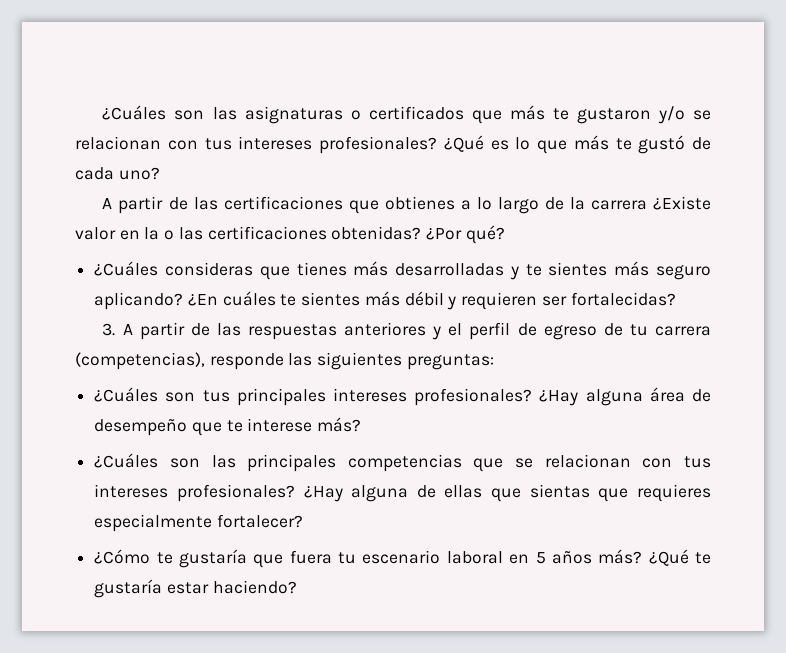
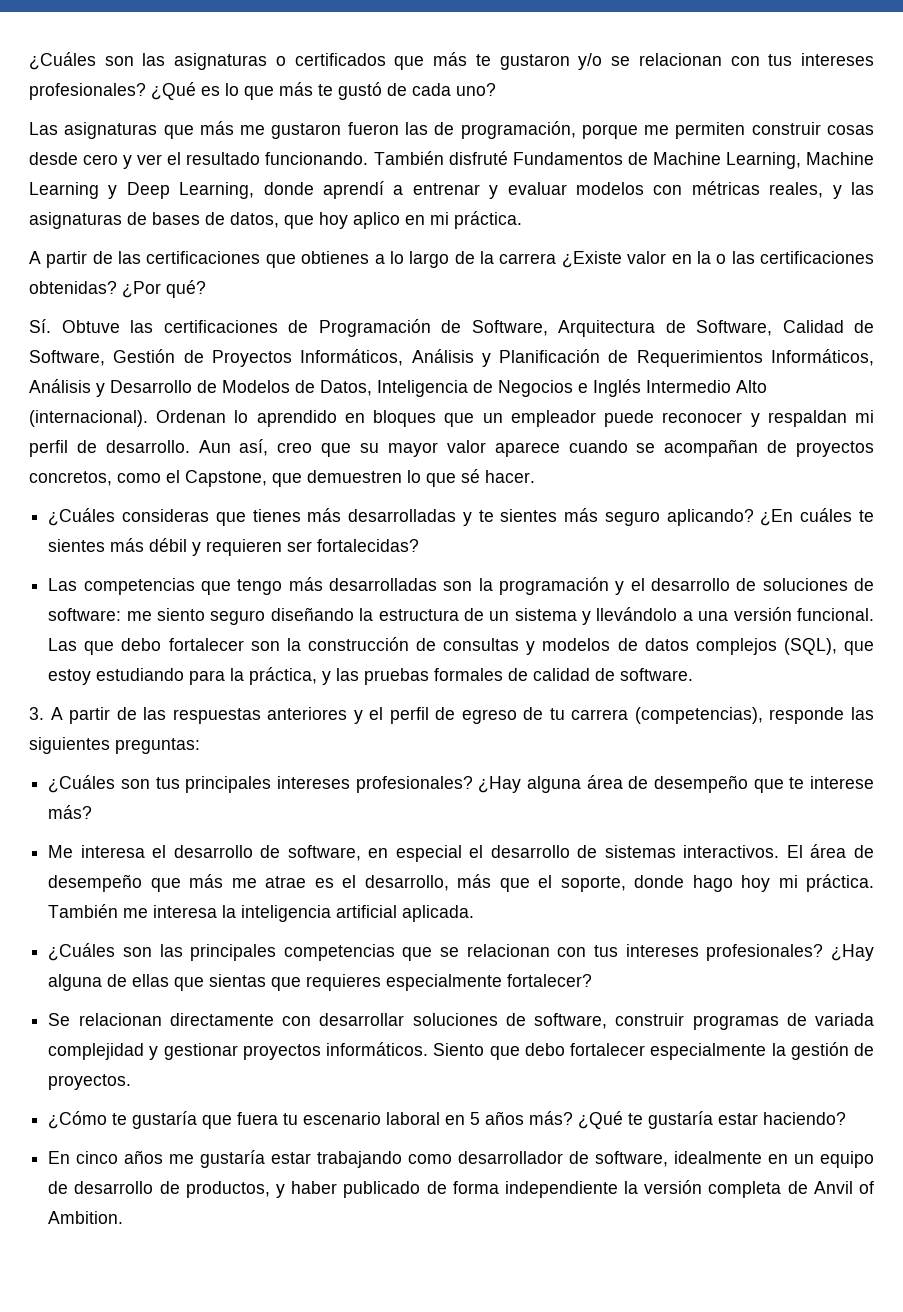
(160, 173) none -> [29,121,875,139] [29,151,875,169] [29,181,874,199] [29,211,522,229] // Las asignaturas que más me gustaron fueron las de programación, porque me permiten construir cosas desde cero y ver el resultado funcionando. También disfruté Fundamentos de Machine Learning, Machine Learning y Deep Learning, donde aprendí a entrenar y evaluar modelos con métricas reales, y las asignaturas de bases de datos, que hoy aplico en mi práctica.
(505, 234) none -> [29,319,874,337] [29,349,874,367] [29,379,767,397] [29,410,875,427] [29,439,875,457] [29,469,535,487] // Sí. Obtuve las certificaciones de Programación de Software, Arquitectura de Software, Calidad de Software, Gestión de Proyectos Informáticos, Análisis y Planificación de Requerimientos Informáticos, Análisis y Desarrollo de Modelos de Datos, Inteligencia de Negocios e Inglés Intermedio Alto (internacional). Ordenan lo aprendido en bloques que un empleador puede reconocer y respaldan mi perfil de desarrollo. Aun así, creo que su mayor valor aparece cuando se acompañan de proyectos concretos, como el Capstone, que demuestren lo que sé hacer.
(676, 299) none -> [48,577,874,595] [48,607,874,625] [48,637,875,655] [48,667,694,685] // Las competencias que tengo más desarrolladas son la programación y el desarrollo de soluciones de software: me siento seguro diseñando la estructura de un sistema y llevándolo a una versión funcional. Las que debo fortalecer son la construcción de consultas y modelos de datos complejos (SQL), que estoy estudiando para la práctica, y las pruebas formales de calidad de software.
(362, 424) none -> [48,844,874,862] [48,874,874,892] [48,904,475,922] // Me interesa el desarrollo de software, en especial el desarrollo de sistemas interactivos. El área de desempeño que más me atrae es el desarrollo, más que el soporte, donde hago hoy mi práctica. También me interesa la inteligencia artificial aplicada.
(303, 521) none -> [48,1013,874,1030] [48,1042,874,1060] [48,1074,132,1090] // Se relacionan directamente con desarrollar soluciones de software, construir programas de variada complejidad y gestionar proyectos informáticos. Siento que debo fortalecer especialmente la gestión de proyectos.
(297, 587) none -> [48,1150,875,1168] [48,1180,874,1198] [48,1211,124,1224] // En cinco años me gustaría estar trabajando como desarrollador de software, idealmente en un equipo de desarrollo de productos, y haber publicado de forma independiente la versión completa de Anvil of Ambition.

